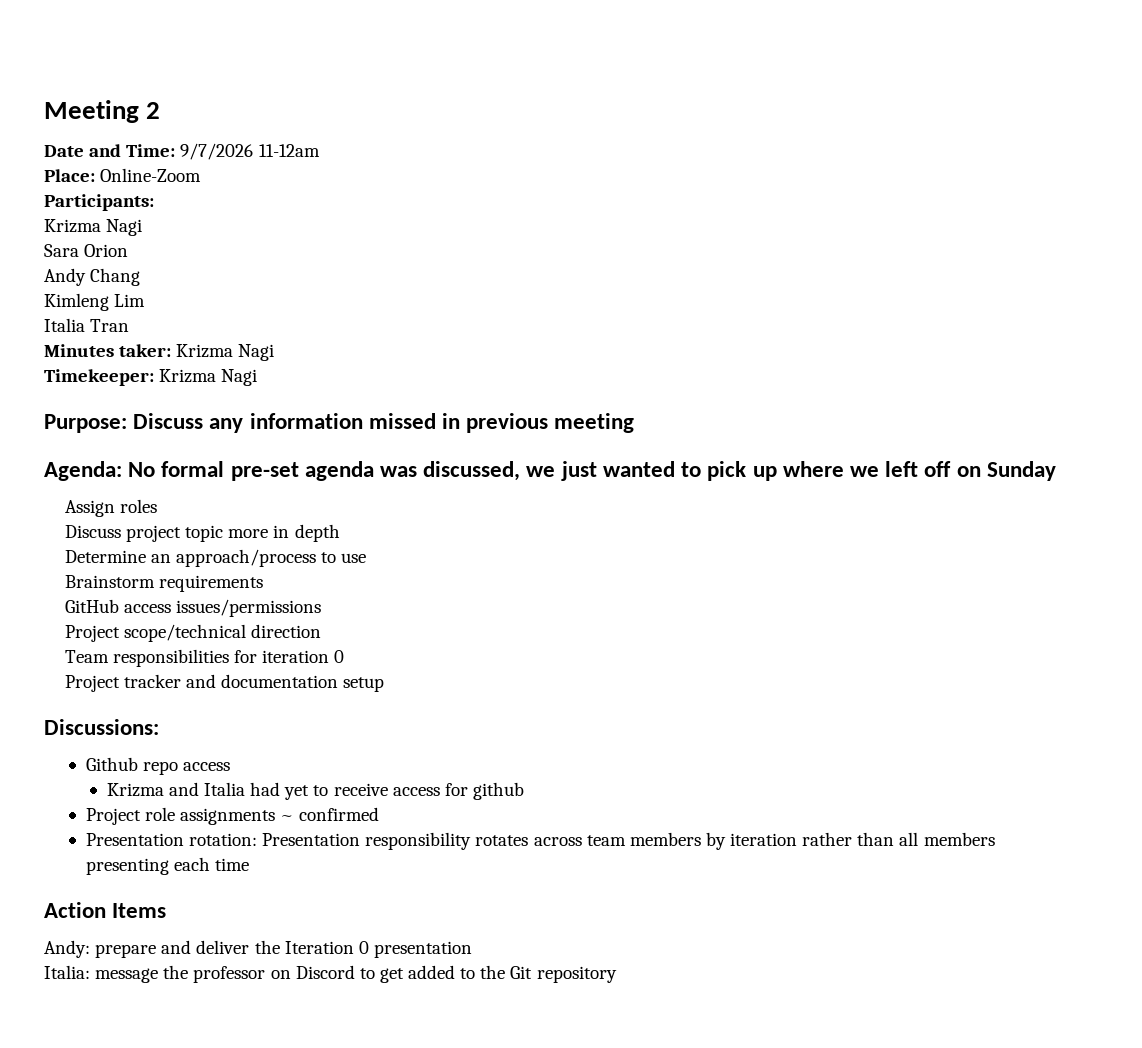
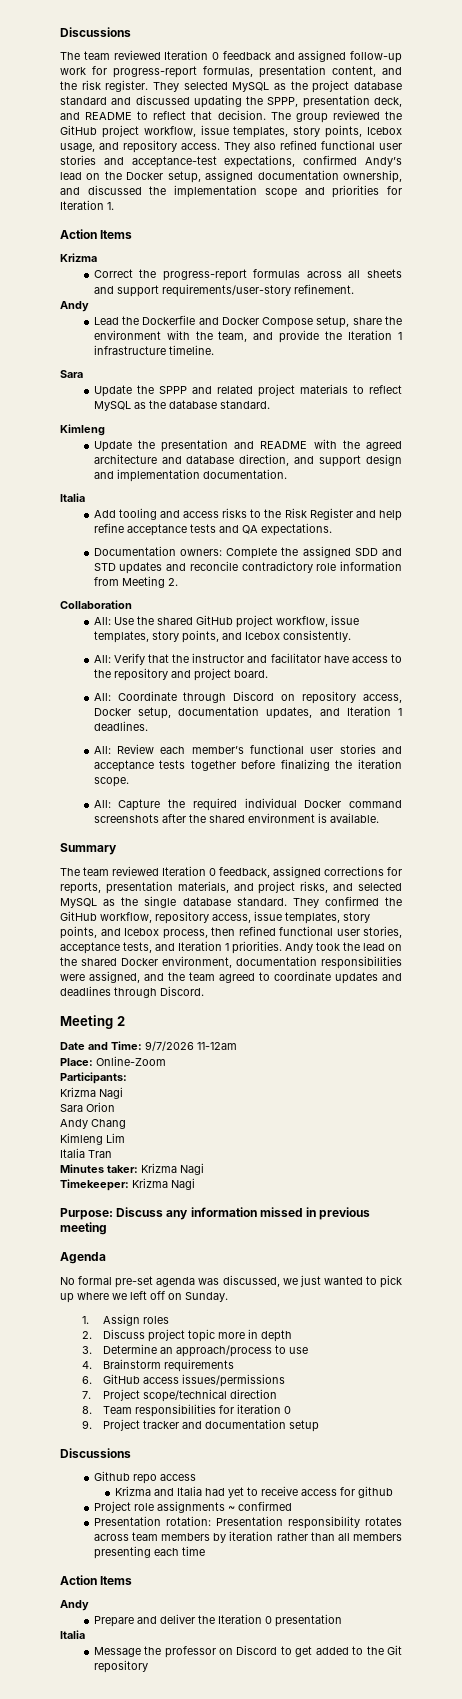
(44, 111) none -> [60,27,131,37] [60,50,402,63] [60,65,402,78] [60,80,402,93] [60,95,402,108] [60,110,402,123] [60,125,402,138] [60,140,402,153] [60,155,403,168] [60,170,402,183] [60,185,402,198] [60,200,114,210] [60,229,133,239] [60,253,97,262] [93,269,402,281] [93,284,354,297] [60,301,89,312] [93,315,402,328] [93,330,402,343] [93,345,214,355] [60,370,83,378] [93,384,402,397] [93,400,270,411] [60,424,105,436] [93,439,402,452] [93,454,402,467] [93,469,287,482] [60,493,85,502] [93,508,403,521] [93,523,332,536] [93,546,403,559] [93,561,402,574] [93,576,178,588] [60,600,132,609] [93,615,359,628] [93,630,351,643] [93,653,403,665] [93,668,268,681] [93,691,402,704] [93,706,403,719] [93,721,148,731] [93,744,402,754] [93,759,402,772] [93,777,129,787] [93,798,402,811] [93,813,379,823] [60,843,117,855] [60,866,402,878] [60,881,402,894] [60,896,402,908] [60,911,370,924] [60,926,402,939] [60,941,402,954] [60,956,402,969] [60,971,402,984] [60,986,204,998] Discussions // The team reviewed Iteration 0 feedback and assigned follow-up work for progress-report formulas, presentation content, and the risk register. They selected MySQL as the project database standard and discussed updating the SPPP, presentation deck, and README to reflect that decision. The group reviewed the GitHub project workflow, issue templates, story points, Icebox usage, and repository access. They also refined functional user stories and acceptance-test expectations, confirmed Andy’s lead on the Docker setup, assigned documentation ownership, and discussed the implementation scope and priorities for Iteration 1. // Action Items // Krizma // Correct the progress-report formulas across all sheets and support requirements/user-story refinement. // Andy // Lead the Dockerfile and Docker Compose setup, share the environment with the team, and provide the Iteration 1 infrastructure timeline. // Sara // Update the SPPP and related project materials to reflect MySQL as the database standard. // Kimleng // Update the presentation and README with the agreed architecture and database direction, and support design and implementation documentation. // Italia // Add tooling and access risks to the Risk Register and help refine acceptance tests and QA expectations. // Documentation owners: Complete the assigned SDD and STD updates and reconcile contradictory role information from Meeting 2. // Collaboration // All: Use the shared GitHub project workflow, issue templates, story points, and Icebox consistently. // All: Verify that the instructor and facilitator have access to the repository and project board. // All: Coordinate through Discord on repository access, Docker setup, documentation updates, and Iteration 1 deadlines. // All: Review each member’s functional user stories and acceptance tests together before finalizing the iteration scope. // All: Capture the required individual Docker command screenshots after the shared environment is available. // Summary // The team reviewed Iteration 0 feedback, assigned corrections for reports, presentation materials, and project risks, and selected MySQL as the single database standard. They confirmed the GitHub workflow, repository access, issue templates, story points, and Icebox process, then refined functional user stories, acceptance tests, and Iteration 1 priorities. Andy took the lead on the shared Docker environment, documentation responsibilities were assigned, and the team agreed to coordinate updates and deadlines through Discord. //
[44,461,122,481] Agenda: -> [60,1252,106,1264] Agenda //
[986,461,1056,481] Sunday // -> [185,1292,228,1302] [81,1316,89,1324] Sunday. // 1.
(158, 506) none -> [81,1331,92,1339] 2.
(340, 533) none -> [81,1346,92,1354] 3.
(367, 558) none -> [81,1361,92,1369] 4.
(264, 583) none -> [81,1376,92,1384] 6.
(322, 608) none -> [81,1391,91,1399] 7.
(322, 631) none -> [81,1406,92,1414] 8.
(345, 656) none -> [81,1420,92,1429] 9.
[44,719,159,735] Discussions: -> [60,1448,131,1458] Discussions
[44,940,157,958] Andy: prepare -> [60,1600,89,1611] [93,1616,134,1627] Andy // Prepare
[44,965,159,983] Italia: message -> [60,1630,85,1639] [93,1647,141,1657] Italia // Message

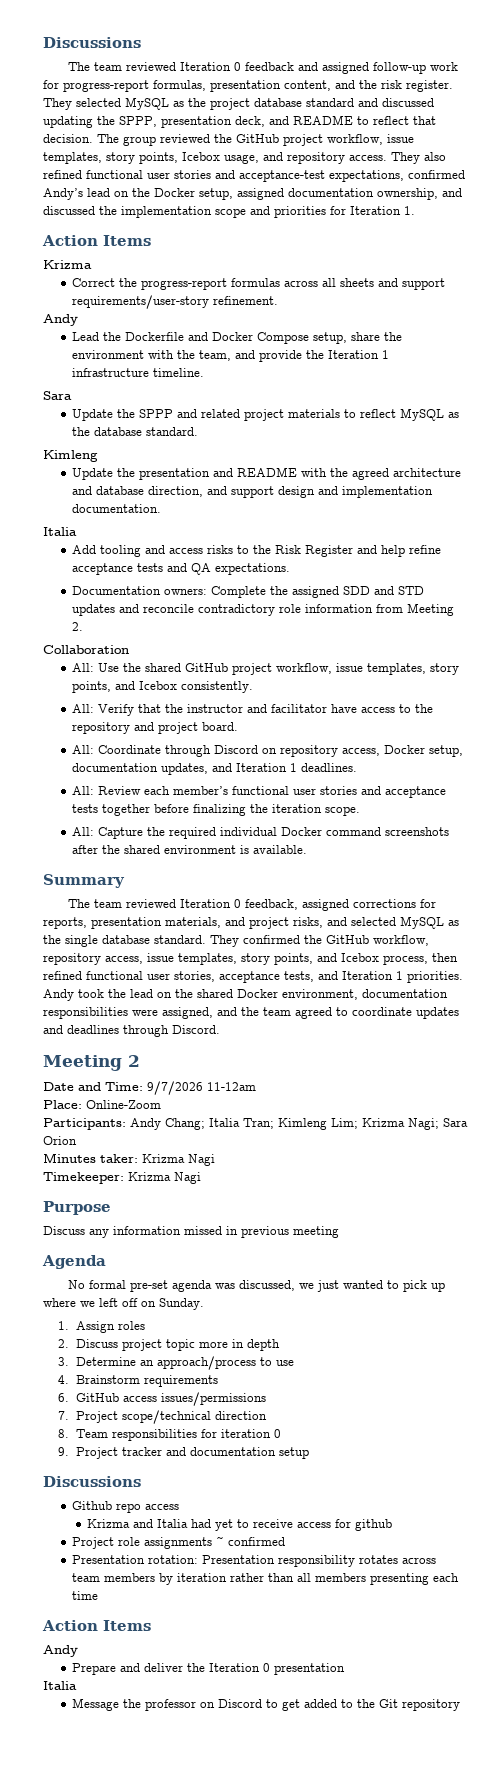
[60,1087,123,1099] [60,1102,115,1112] [60,1119,126,1129] [60,1133,125,1145] [60,1148,112,1158] // Krizma Nagi // Sara Orion // Andy Chang // Kimleng Lim // Italia Tran -> [130,1118,468,1130] [43,1136,77,1145] Andy Chang; Italia Tran; Kimleng Lim; Krizma Nagi; Sara Orion
[60,1208,113,1220] Purpose: -> [43,1201,111,1215] Purpose //

